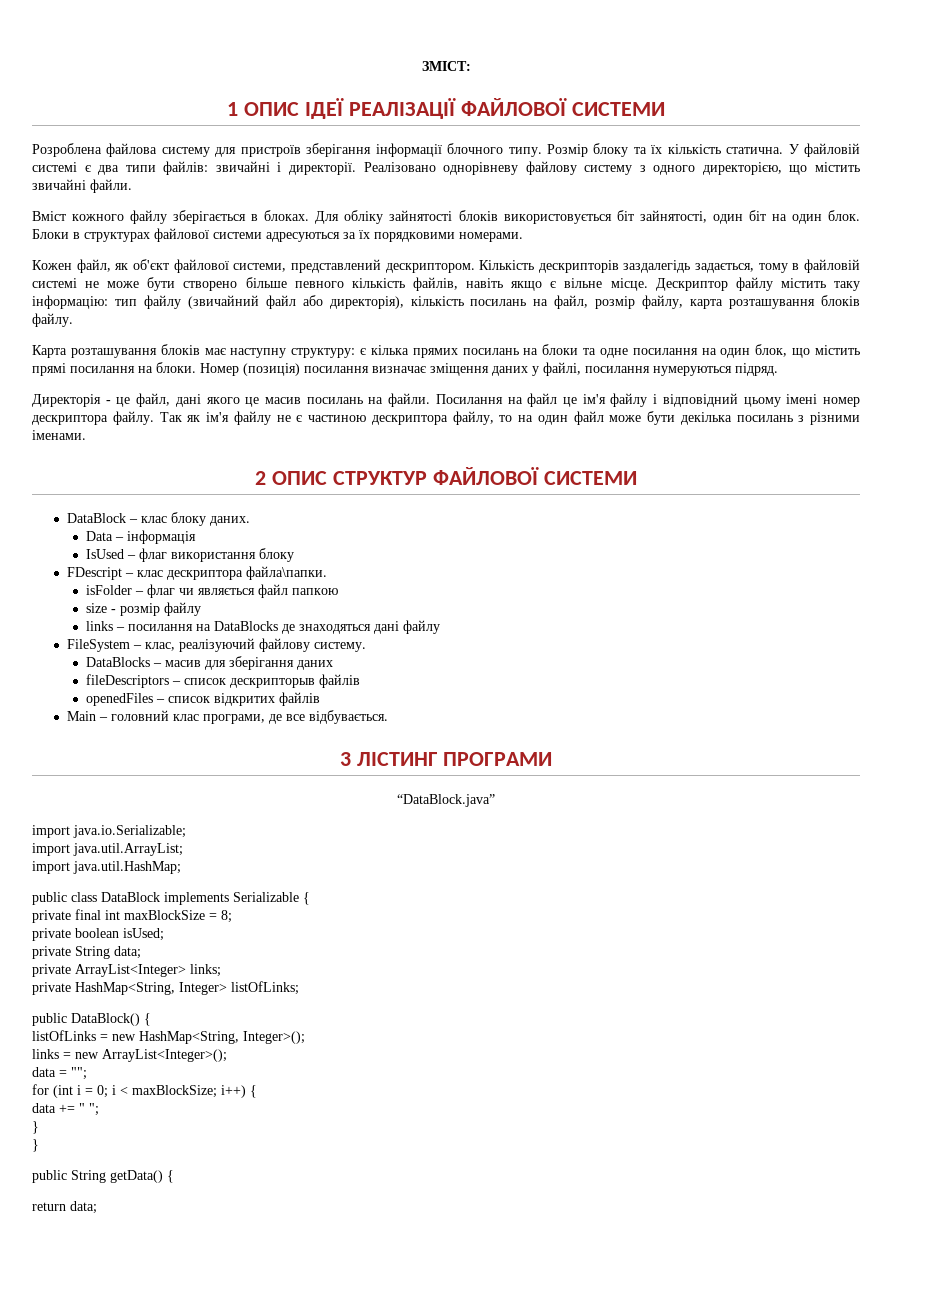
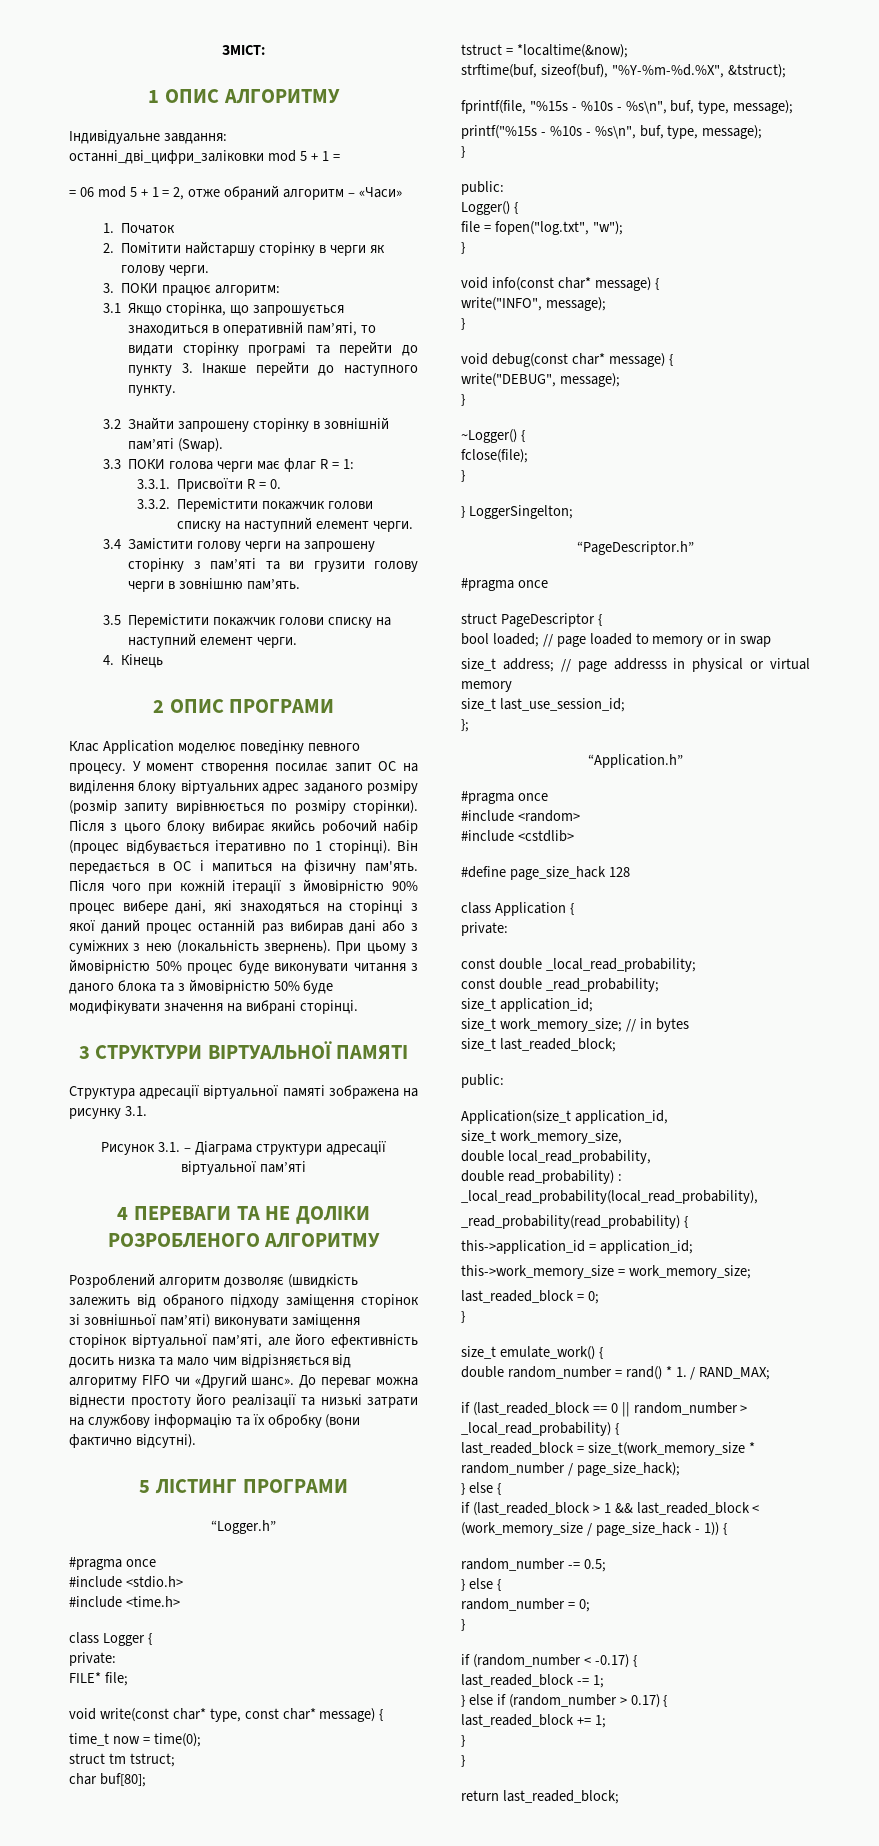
[305,98,665,119] [32,143,860,157] [32,161,860,175] [32,179,132,193] [32,210,860,224] [32,228,523,242] [32,259,860,273] [32,277,861,291] [32,295,860,309] [32,313,73,327] [32,344,861,358] [32,362,778,376] [32,393,860,407] [32,411,860,425] [32,430,86,440] [255,467,637,485] [66,512,250,526] [86,530,197,544] [86,548,295,562] [66,566,327,580] [86,584,339,598] [86,602,202,616] [86,620,441,634] [66,638,366,652] [86,656,334,670] [86,674,361,688] [86,692,321,706] [66,710,388,724] [339,752,553,766] [397,794,495,807] [32,825,186,838] [32,843,183,856] [32,861,181,874] [32,892,310,905] [32,909,232,923] [32,928,164,941] [32,946,141,959] [32,964,221,977] [32,981,299,995] [32,1013,151,1026] [32,1030,305,1044] [32,1049,227,1062] [32,1067,87,1080] [32,1084,257,1098] [32,1103,99,1116] [32,1121,39,1134] [32,1139,39,1152] [32,1170,174,1183] ІДЕЇ РЕАЛІЗАЦІЇ ФАЙЛОВОЇ СИСТЕМИ // Розроблена файлова систему для пристроїв зберігання інформації блочного типу. Розмір блоку та їх кількість статична. У файловій системі є два типи файлів: звичайні і директорії. Реалізовано однорівневу файлову систему з одного директорією, що містить звичайні файли. // Вміст кожного файлу зберігається в блоках. Для обліку зайнятості блоків використовується біт зайнятості, один біт на один блок. Блоки в структурах файлової системи адресуються за їх порядковими номерами. // Кожен файл, як об'єкт файлової системи, представлений дескриптором. Кількість дескрипторів заздалегідь задається, тому в файловій системі не може бути створено більше певного кількість файлів, навіть якщо є вільне місце. Дескриптор файлу містить таку інформацію: тип файлу (звичайний файл або директорія), кількість посилань на файл, розмір файлу, карта розташування блоків файлу. // Карта розташування блоків має наступну структуру: є кілька прямих посилань на блоки та одне посилання на один блок, що містить прямі посилання на блоки. Номер (позиція) посилання визначає зміщення даних у файлі, посилання нумеруються підряд. // Директорія - це файл, дані якого це масив посилань на файли. Посилання на файл це ім'я файлу і відповідний цьому імені номер дескриптора файлу. Так як ім'я файлу не є частиною дескриптора файлу, то на один файл може бути декілька посилань з різними іменами. // 2 ОПИС СТРУКТУР ФАЙЛОВОЇ СИСТЕМИ // DataBlock – клас блоку даних. // Data – інформація // IsUsed – флаг використання блоку // FDescript – клас дескриптора файла\папки. // isFolder – флаг чи являється файл папкою // size - розмір файлу // links – посилання на DataBlocks де знаходяться дані файлу // FileSystem – клас, реалізуючий файлову систему. // DataBlocks – масив для зберігання даних // fileDescriptors – список дескрипторыв файлів // openedFiles – список відкритих файлів // Main – головний клас програми, де все відбувається. // 3 ЛІСТИНГ ПРОГРАМИ // “DataBlock.java” // import java.io.Serializable; // import java.util.ArrayList; // import java.util.HashMap; // public class DataBlock implements Serializable { // private final int maxBlockSize = 8; // private boolean isUsed; // private String data; // private ArrayList<Integer> links; // private HashMap<String, Integer> listOfLinks; // public DataBlock() { // listOfLinks = new HashMap<String, Integer>(); // links = new ArrayList<Integer>(); // data = ""; // for (int i = 0; i < maxBlockSize; i++) { // data += " "; // } // } // public String getData() { -> [223,89,340,104] [69,130,227,144] [69,150,340,164] [69,185,402,200] [102,223,176,234] [102,241,385,256] [121,265,210,276] [102,283,280,296] [102,302,344,316] [128,321,376,336] [128,341,418,356] [128,361,419,376] [128,385,177,396] [102,417,389,432] [128,438,224,452] [102,458,354,472] [136,478,281,492] [136,498,373,512] [176,517,413,532] [102,538,375,552] [128,558,419,572] [128,578,300,592] [102,614,391,628] [128,633,297,648] [102,654,164,668] [152,699,335,713] [69,740,360,754] [69,761,419,774] [69,780,418,794] [69,800,418,814] [69,819,419,834] [69,840,418,854] [69,860,419,874] [69,879,418,894] [69,900,419,914] [69,919,418,934] [69,940,418,954] [69,959,418,974] [69,979,334,994] [69,1000,358,1014] [78,1041,409,1060] [69,1085,418,1099] [69,1106,147,1119] [101,1141,386,1155] [181,1161,306,1175] [117,1206,370,1224] [107,1233,381,1248] [69,1273,358,1288] [69,1294,420,1308] [69,1314,360,1328] [69,1333,418,1348] [69,1354,352,1368] [69,1373,418,1388] [69,1393,418,1408] [69,1414,361,1428] [69,1434,196,1448] [139,1479,348,1494] [211,1520,276,1534] [69,1557,156,1570] [69,1576,183,1588] [69,1596,180,1608] [69,1632,152,1646] [69,1652,116,1666] [69,1672,128,1686] [69,1708,384,1722] [69,1733,201,1747] [69,1753,175,1767] [69,1773,146,1787] [461,44,628,58] [461,64,786,78] [461,100,794,114] [461,125,763,139] [461,146,465,158] [461,181,504,195] [461,201,518,215] [461,221,623,235] [461,242,465,254] [461,277,659,291] [461,297,606,311] [461,318,465,330] [461,353,673,367] [461,373,620,387] [461,394,465,406] [461,429,525,443] [461,449,528,463] [461,470,465,482] [461,505,573,519] [577,541,694,555] [461,578,548,591] [461,613,602,627] [461,633,772,647] [461,658,810,672] [461,681,512,692] [461,698,625,712] [461,719,469,732] [588,754,683,768] [461,791,548,804] [461,810,580,822] [461,830,574,842] [461,866,630,880] [461,902,574,916] [461,922,508,936] [461,958,696,972] [461,978,659,992] [461,998,593,1012] [461,1018,689,1032] [461,1038,616,1052] [461,1074,504,1088] [461,1110,668,1124] [461,1130,622,1144] [461,1150,651,1164] [461,1170,622,1184] [461,1190,758,1204] [461,1215,688,1229] [461,1240,693,1254] [461,1265,751,1279] [461,1290,599,1304] [461,1311,465,1323] [461,1346,603,1360] [461,1366,771,1380] [461,1402,748,1417] [461,1422,619,1436] [461,1442,755,1456] [461,1462,680,1476] [461,1482,501,1495] [461,1502,760,1516] [461,1522,727,1536] [461,1558,606,1572] [461,1578,501,1591] [461,1598,590,1612] [461,1619,465,1631] [461,1654,637,1668] [461,1674,604,1688] [461,1694,668,1708] [461,1714,606,1728] [461,1735,465,1747] [461,1755,465,1767] АЛГОРИТМУ // Індивідуальне завдання: останні_дві_цифри_заліковки mod 5 + 1 = // = 06 mod 5 + 1 = 2, отже обраний алгоритм – «Часи» // 1. Початок // 2. Помітити найстаршу сторінку в черги як голову черги. // 3. ПОКИ працює алгоритм: // 3.1 Якщо сторінка, що запрошується знаходиться в оперативній пам’яті, то видати сторінку програмі та перейти до пункту 3. Інакше перейти до наступного пункту. // 3.2 Знайти запрошену сторінку в зовнішній пам’яті (Swap). // 3.3 ПОКИ голова черги має флаг R = 1: // 3.3.1. Присвоїти R = 0. // 3.3.2. Перемістити покажчик голови списку на наступний елемент черги. // 3.4 Замістити голову черги на запрошену сторінку з пам’яті та ви грузити голову черги в зовнішню пам’ять. // 3.5 Перемістити покажчик голови списку на наступний елемент черги. // 4. Кінець // 2 ОПИС ПРОГРАМИ // Клас Application моделює поведінку певного процесу. У момент створення посилає запит ОС на виділення блоку віртуальних адрес заданого розміру (розмір запиту вирівнюється по розміру сторінки). Після з цього блоку вибирає якийсь робочий набір (процес відбувається ітеративно по 1 сторінці). Він передається в ОС і мапиться на фізичну пам'ять. Після чого при кожній ітерації з ймовірністю 90% процес вибере дані, які знаходяться на сторінці з якої даний процес останній раз вибирав дані або з суміжних з нею (локальність звернень). При цьому з ймовірністю 50% процес буде виконувати читання з даного блока та з ймовірністю 50% буде модифікувати значення на вибрані сторінці. // 3 СТРУКТУРИ ВІРТУАЛЬНОЇ ПАМЯТІ // Структура адресації віртуальної памяті зображена на рисунку 3.1. // Рисунок 3.1. – Діаграма структури адресації віртуальної пам’яті // 4 ПЕРЕВАГИ ТА НЕ ДОЛІКИ РОЗРОБЛЕНОГО АЛГОРИТМУ // Розроблений алгоритм дозволяє (швидкість залежить від обраного підходу заміщення сторінок зі зовнішньої пам’яті) виконувати заміщення сторінок віртуальної пам’яті, але його ефективність досить низка та мало чим відрізняється від алгоритму FIFO чи «Другий шанс». До переваг можна віднести простоту його реалізації та низькі затрати на службову інформацію та їх обробку (вони фактично відсутні). // 5 ЛІСТИНГ ПРОГРАМИ // “Logger.h” // #pragma once // #include <stdio.h> // #include <time.h> // class Logger { // private: // FILE* file; // void write(const char* type, const char* message) { // time_t now = time(0); // struct tm tstruct; // char buf[80]; // tstruct = *localtime(&now); // strftime(buf, sizeof(buf), "%Y-%m-%d.%X", &tstruct); // fprintf(file, "%15s - %10s - %s\n", buf, type, message); // printf("%15s - %10s - %s\n", buf, type, message); // } // public: // Logger() { // file = fopen("log.txt", "w"); // } // void info(const char* message) { // write("INFO", message); // } // void debug(const char* message) { // write("DEBUG", message); // } // ~Logger() { // fclose(file); // } // } LoggerSingelton; // “PageDescriptor.h” // #pragma once // struct PageDescriptor { // bool loaded; // page loaded to memory or in swap // size_t address; // page addresss in physical or virtual memory // size_t last_use_session_id; // }; // “Application.h” // #pragma once // #include <random> // #include <cstdlib> // #define page_size_hack 128 // class Application { // private: // const double _local_read_probability; // const double _read_probability; // size_t application_id; // size_t work_memory_size; // in bytes // size_t last_readed_block; // public: // Application(size_t application_id, // size_t work_memory_size, // double local_read_probability, // double read_probability) : _local_read_probability(local_read_probability), // _read_probability(read_probability) { // this->application_id = application_id; // this->work_memory_size = work_memory_size; // last_readed_block = 0; // } // size_t emulate_work() { // double random_number = rand() * 1. / RAND_MAX; // if (last_readed_block == 0 || random_number > _local_read_probability) { // last_readed_block = size_t(work_memory_size * random_number / page_size_hack); // } else { // if (last_readed_block > 1 && last_readed_block < (work_memory_size / page_size_hack - 1)) { // random_number -= 0.5; // } else { // random_number = 0; // } // if (random_number < -0.17) { // last_readed_block -= 1; // } else if (random_number > 0.17) { // last_readed_block += 1; // } // }
[70,1201,97,1214] data; -> [502,1790,619,1804] last_readed_block;

